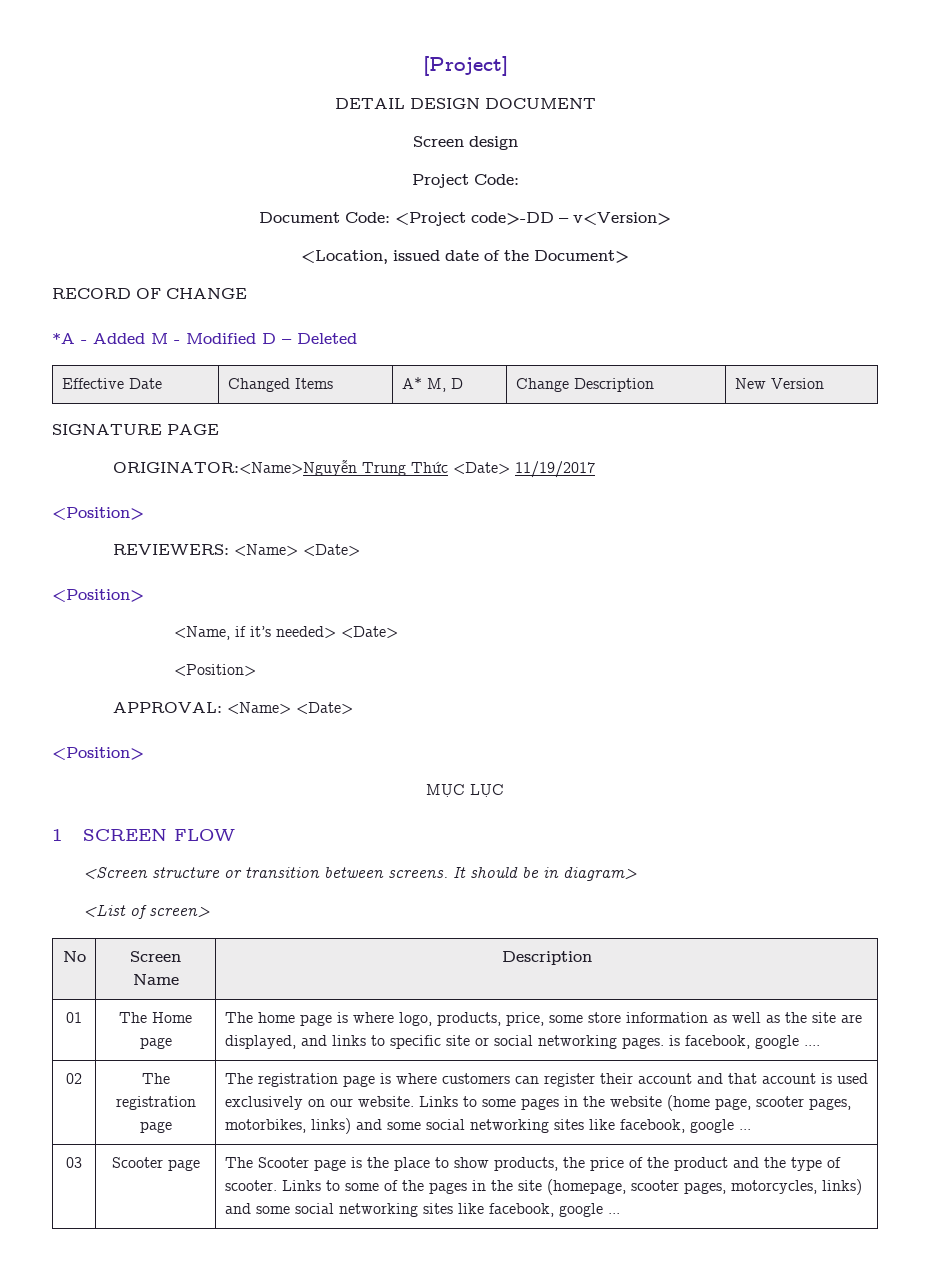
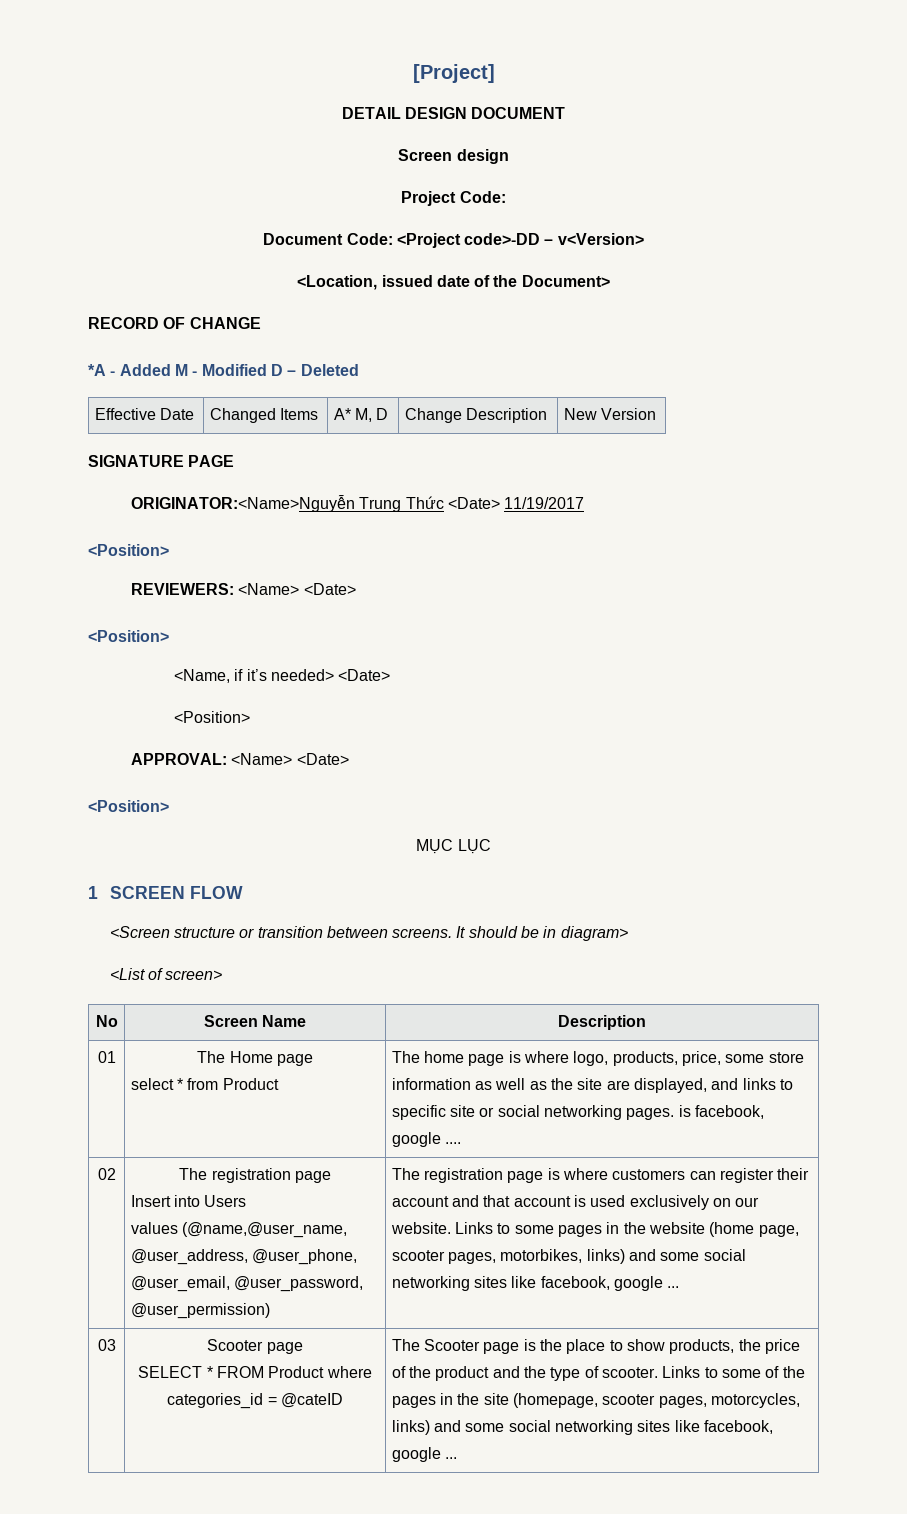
(172, 1043) none -> [130,1078,279,1090] // select * from Product
(172, 1127) none -> [130,1195,247,1207] [130,1222,348,1238] [130,1249,358,1265] [130,1276,364,1292] [130,1303,270,1319] // Insert into Users // values (@name,@user_name, @user_address, @user_phone, @user_email, @user_password, @user_permission)
(200, 1165) none -> [138,1366,372,1378] [167,1393,343,1409] // SELECT * FROM Product where categories_id = @cateID

